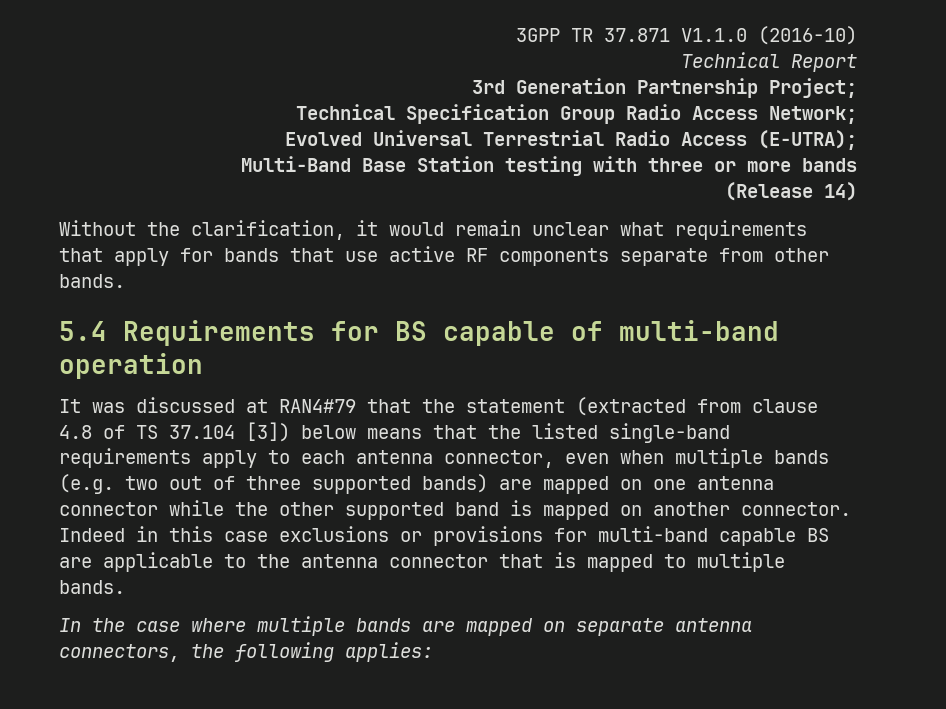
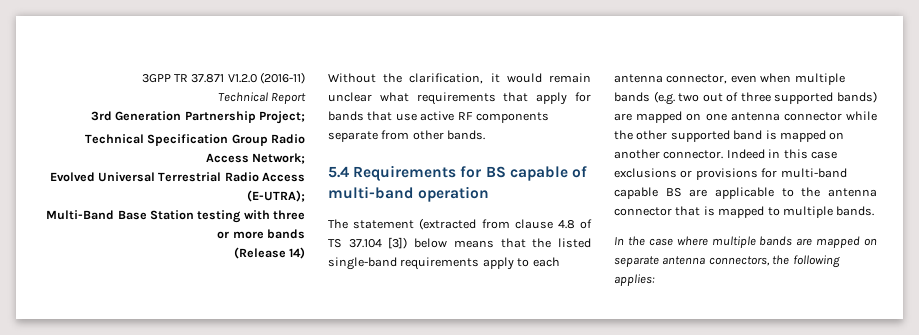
[681,26,857,45] V1.1.0 (2016-10) -> [227,72,305,84] V1.2.0 (2016-11)
[59,397,455,413] It was discussed at RAN4#79 that the -> [328,219,348,229] The

